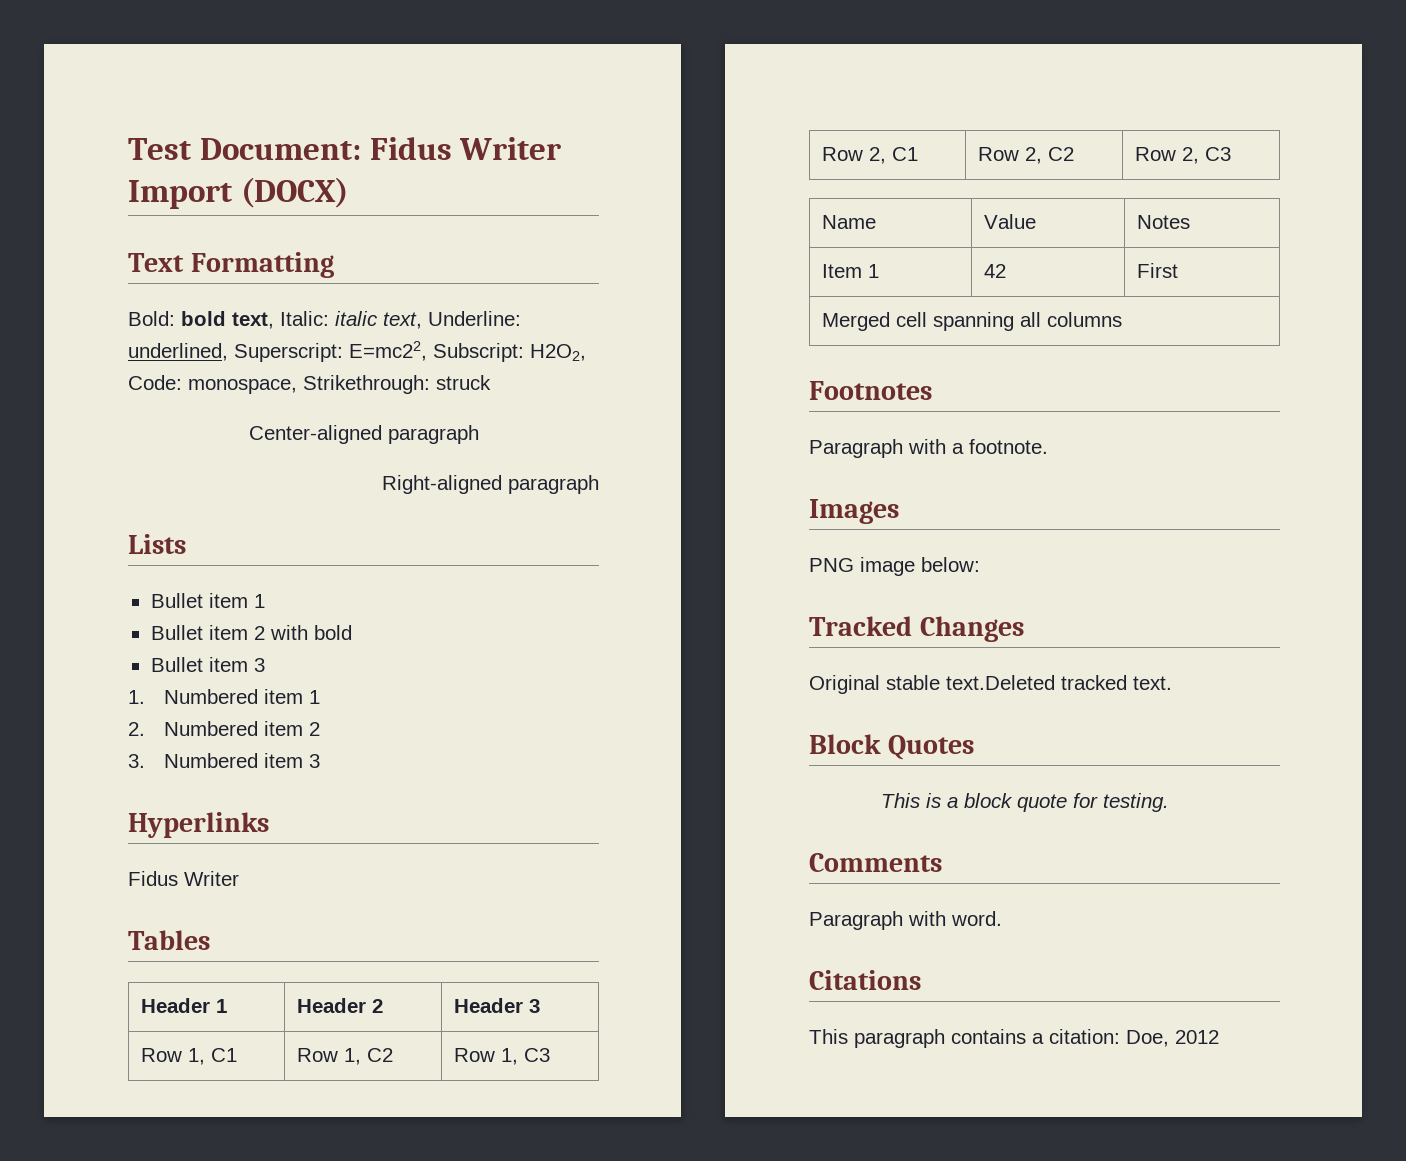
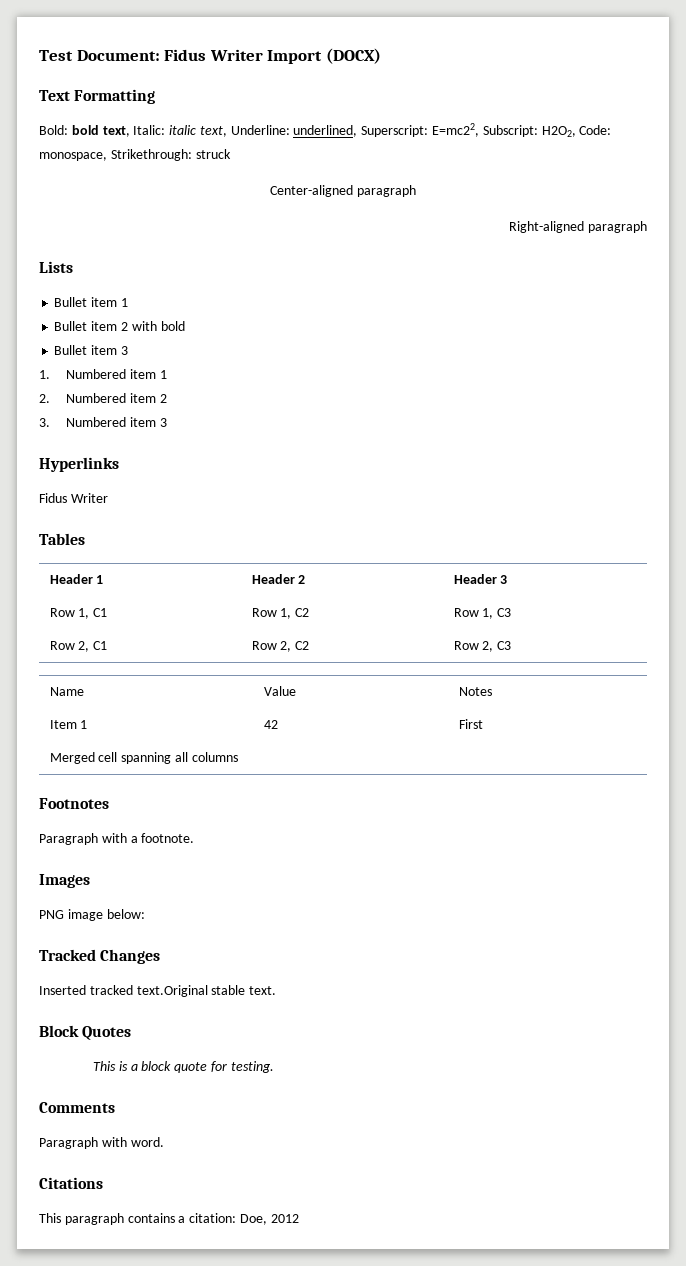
[809,675,1127,694] Original stable text.Deleted tracked -> [39,985,246,997] Inserted tracked text.Original stable

